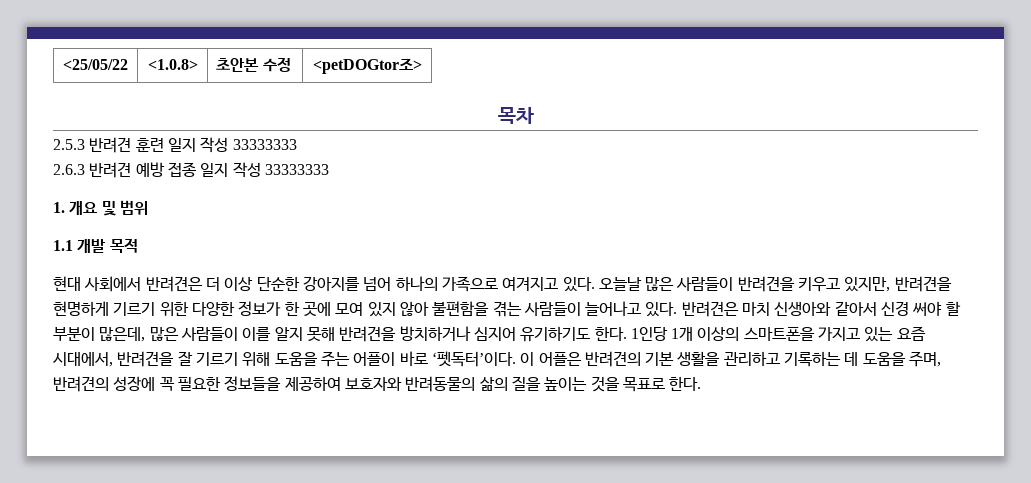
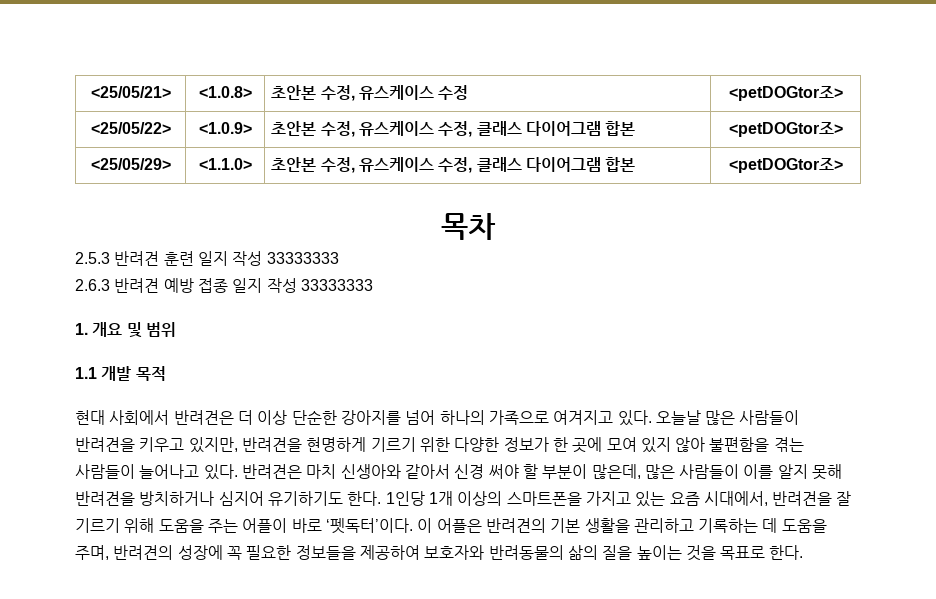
[63,59,128,70] <25/05/22 -> [90,86,171,98] <25/05/21>
(260, 65) none -> [320,85,434,101] 수정, 유스케이스
(422, 66) none -> [90,122,171,134] [198,122,252,134] [271,121,636,137] [728,122,843,137] [90,158,171,170] [198,158,252,170] [271,157,636,173] [728,158,843,173] // <25/05/22> | <1.0.9> | 초안본 수정, 유스케이스 수정, 클래스 다이어그램 합본 | <petDOGtor조> // <25/05/29> | <1.1.0> | 초안본 수정, 유스케이스 수정, 클래스 다이어그램 합본 | <petDOGtor조>

